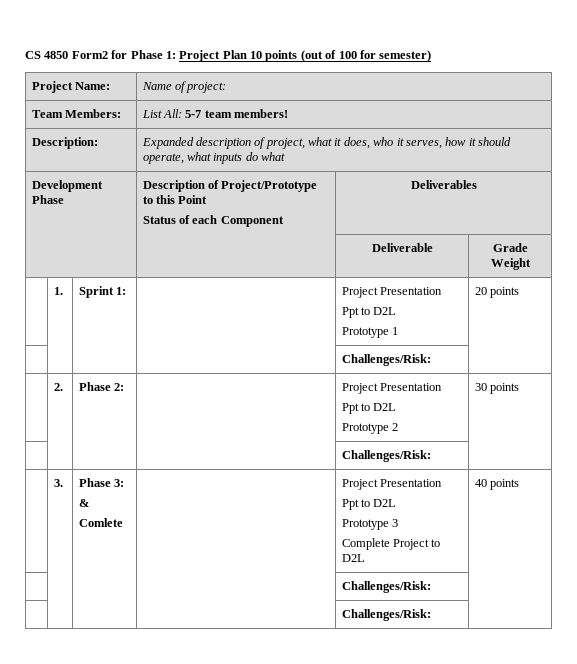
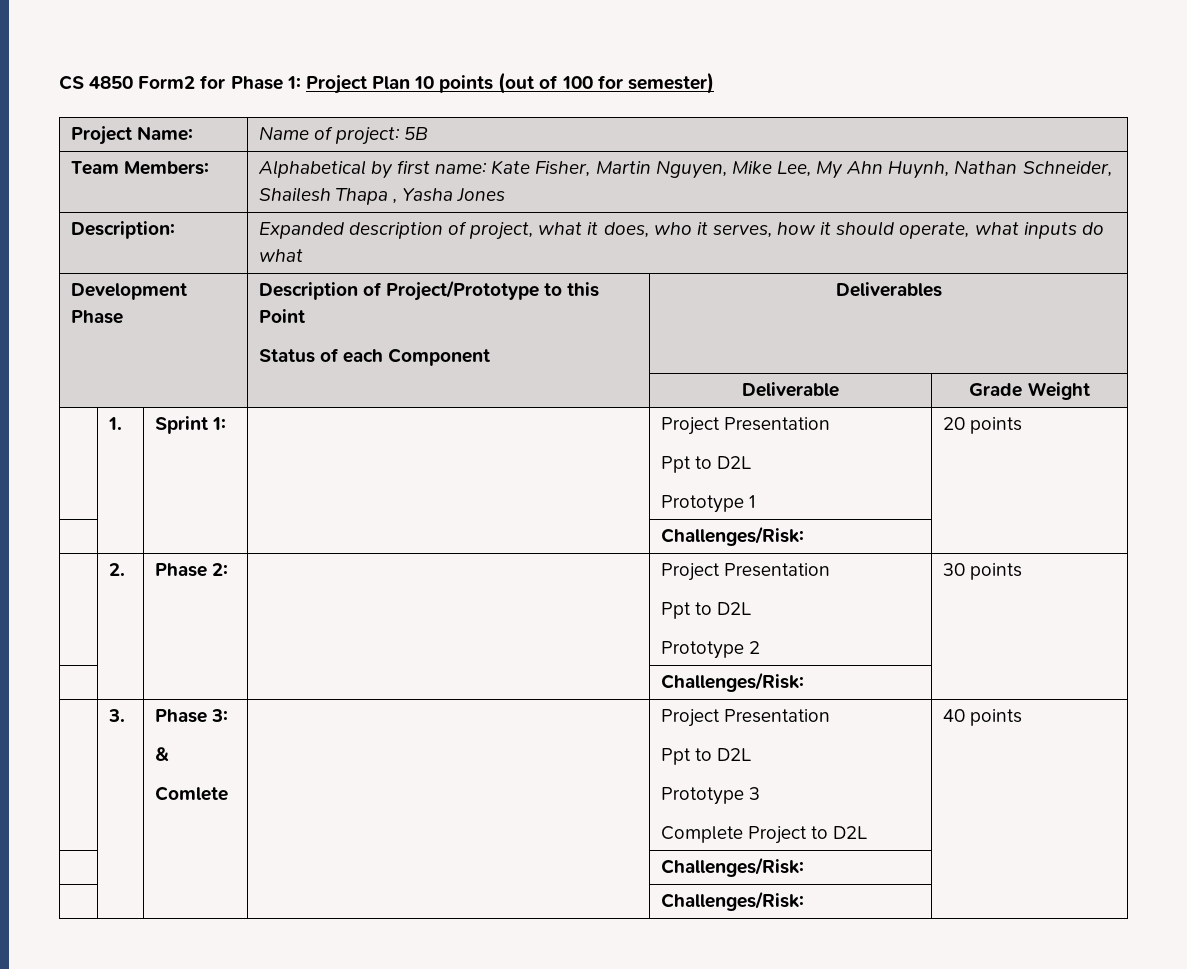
(227, 87) none -> [404,127,429,140] 5B
[141,109,289,118] List All: 5-7 team members! -> [257,160,1112,179] [258,187,506,205] Alphabetical by first name: Kate Fisher, Martin Nguyen, Mike Lee, My Ahn Huynh, Nathan Schneider, Shailesh Thapa , Yasha Jones

